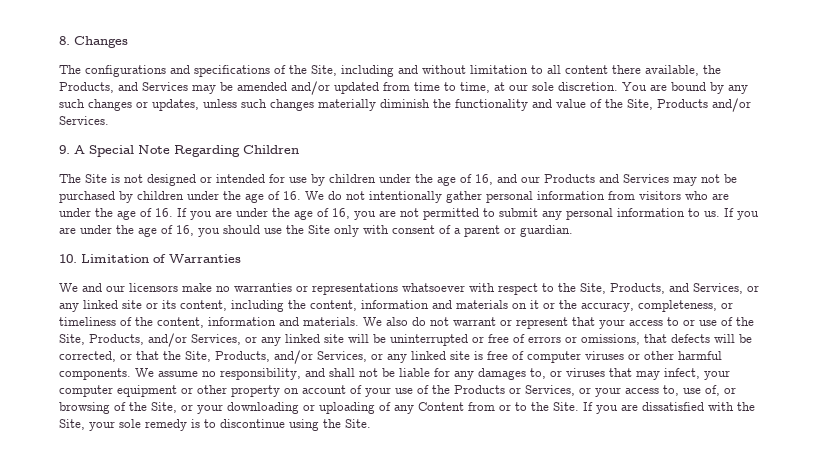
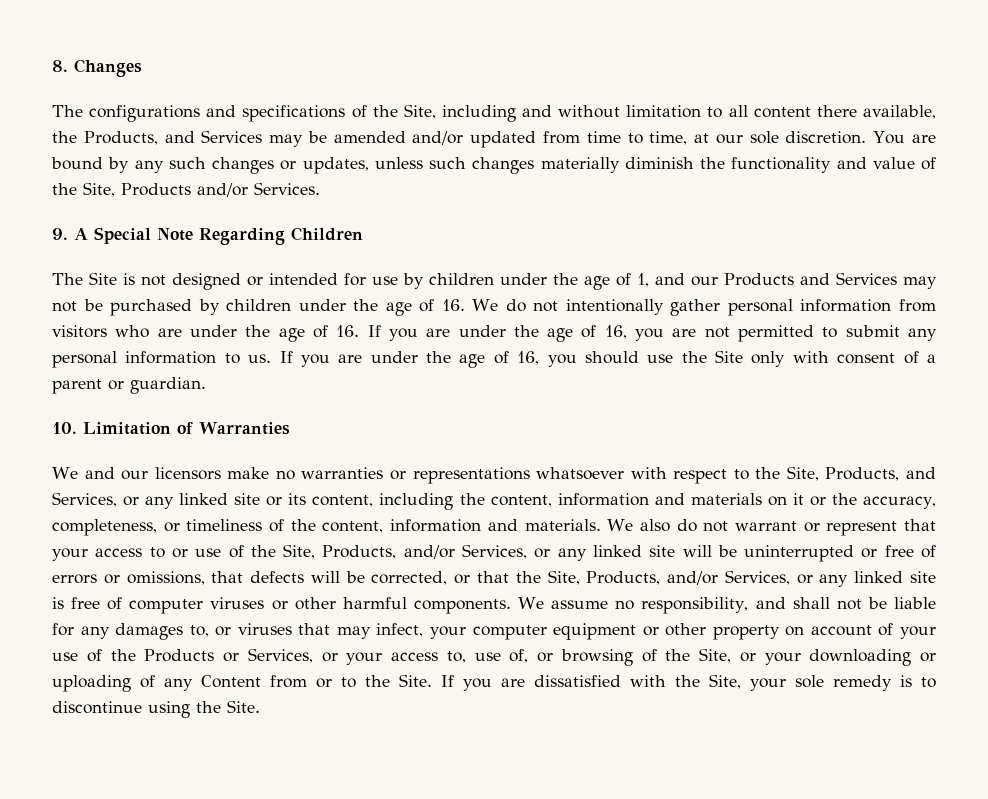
[475,174,493,185] 16, -> [637,273,649,287] 1,

